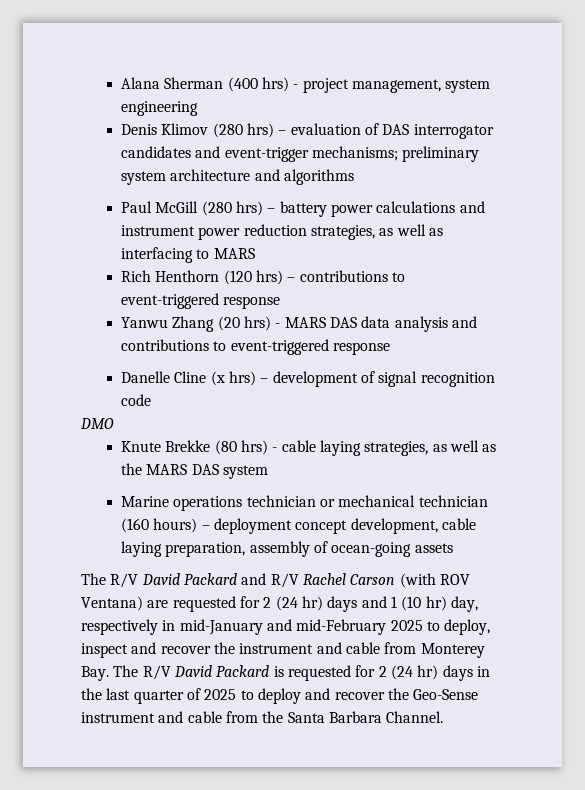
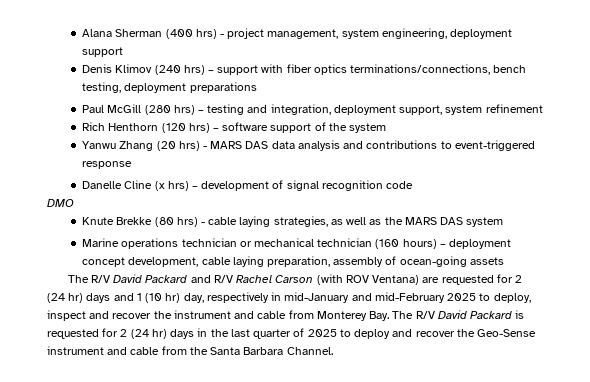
[121,101,199,116] engineering -> [381,28,513,39] [82,47,124,57] engineering, deployment support
[212,123,494,139] [121,146,480,162] [121,169,355,185] (280 hrs) – evaluation of DAS interrogator candidates and event-trigger mechanisms; preliminary system architecture and algorithms -> [154,64,527,75] [82,82,257,93] (240 hrs) – support with fiber optics terminations/connections, bench testing, deployment preparations
[279,201,485,217] [121,224,443,240] [121,247,255,263] battery power calculations and instrument power reduction strategies, as well as interfacing to MARS -> [207,104,543,115] testing and integration, deployment support, system refinement
[299,270,405,282] [121,293,281,309] contributions to event-triggered response -> [222,122,387,133] software support of the system

